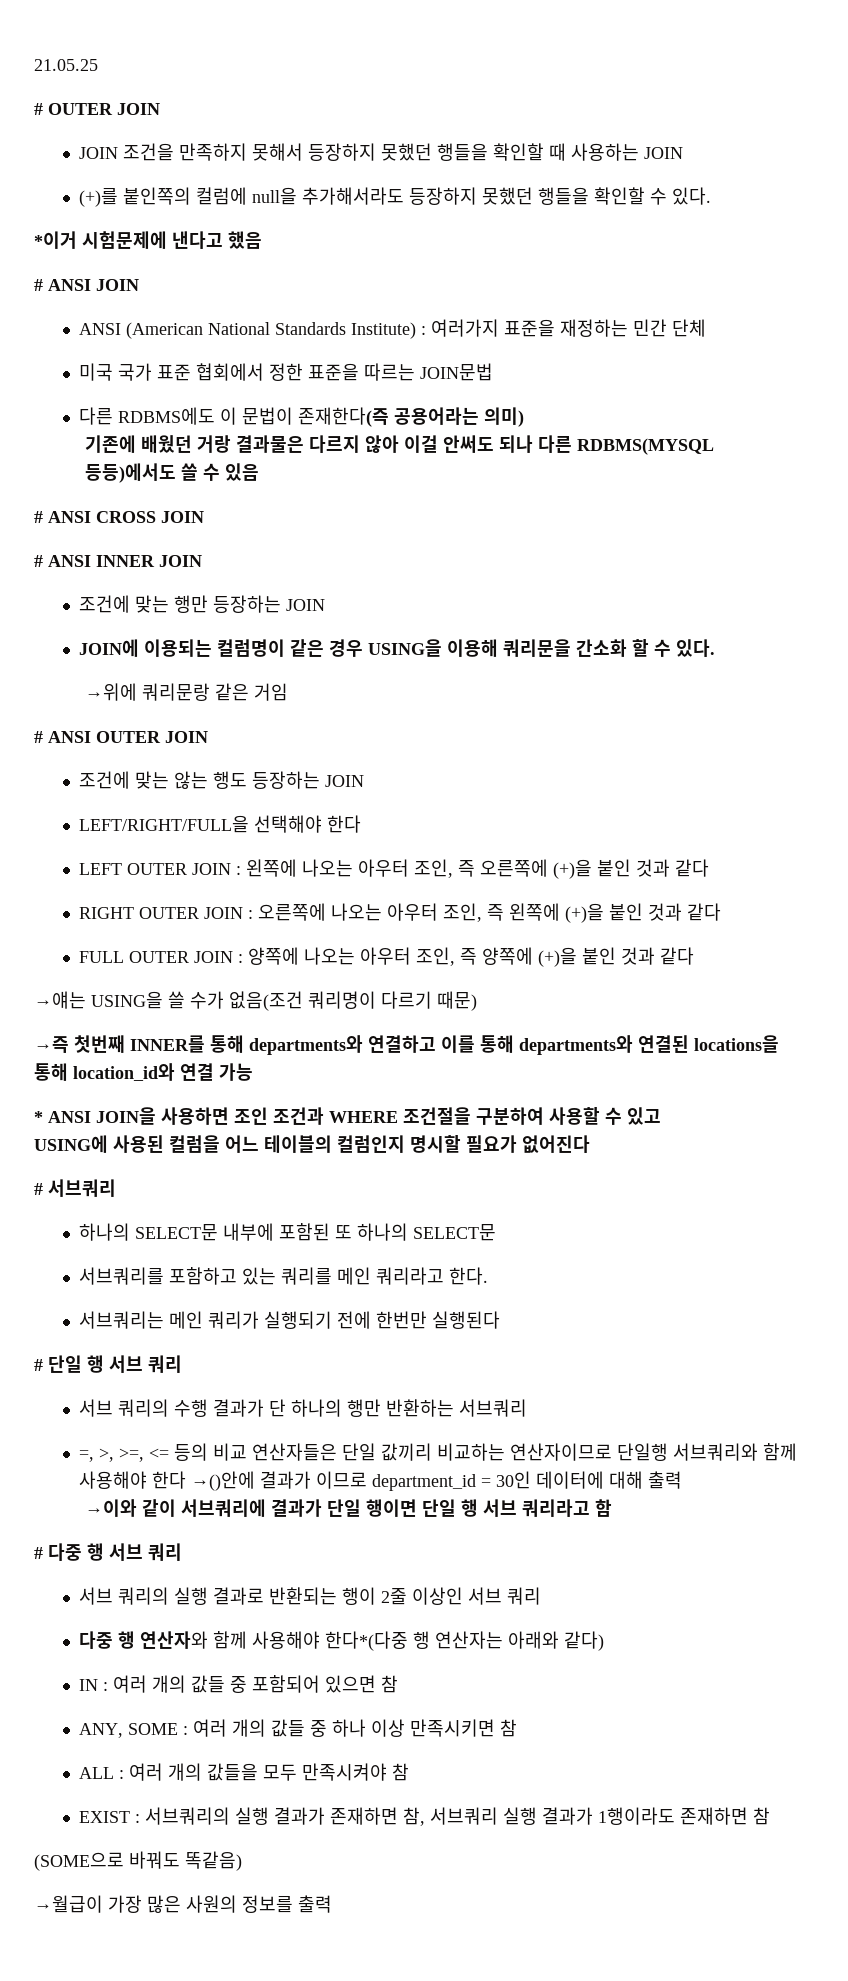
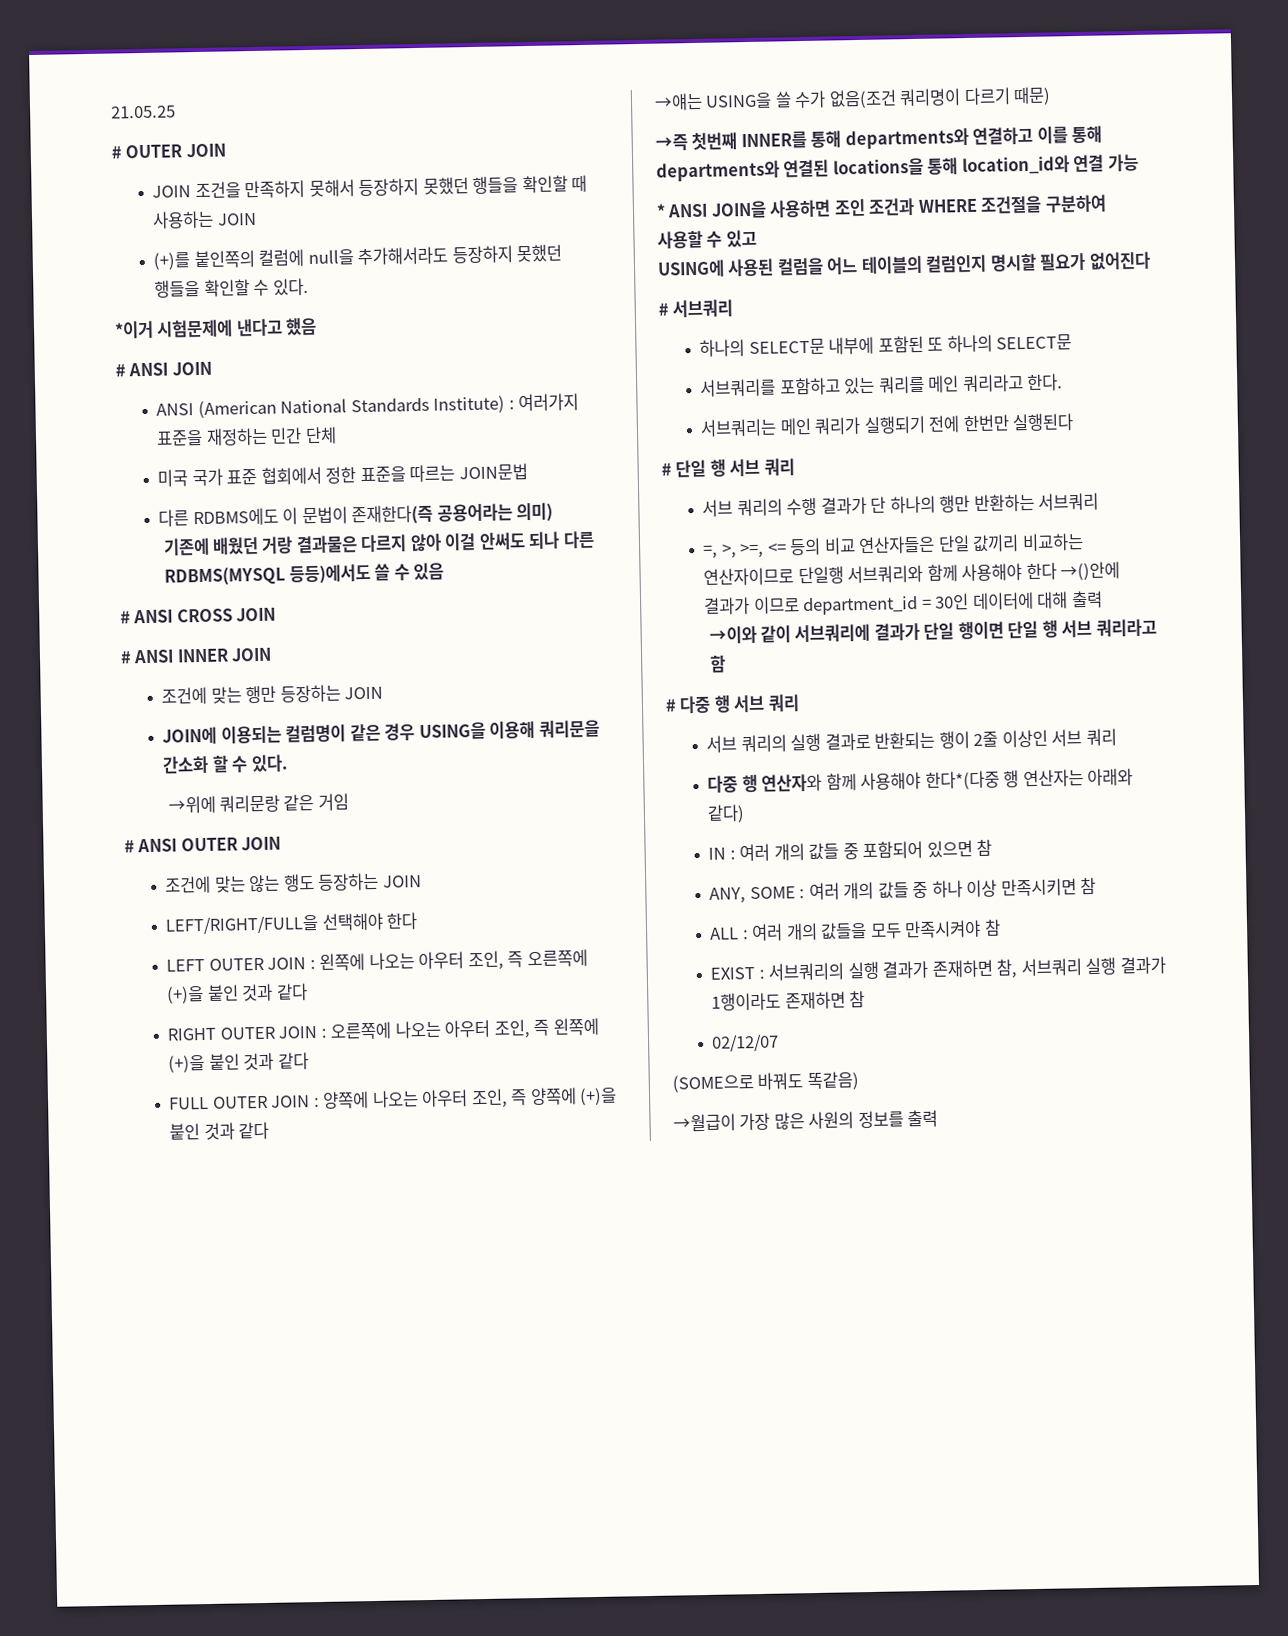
(771, 1816) none -> [711,1033,780,1052] // 02/12/07

